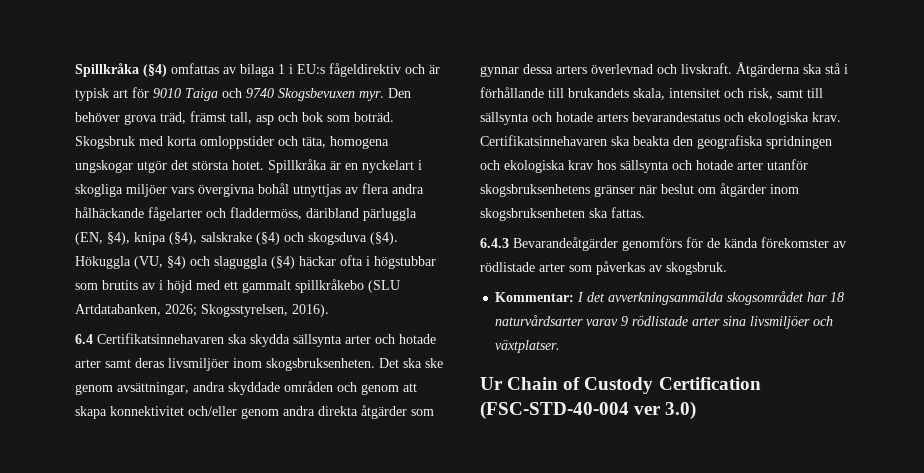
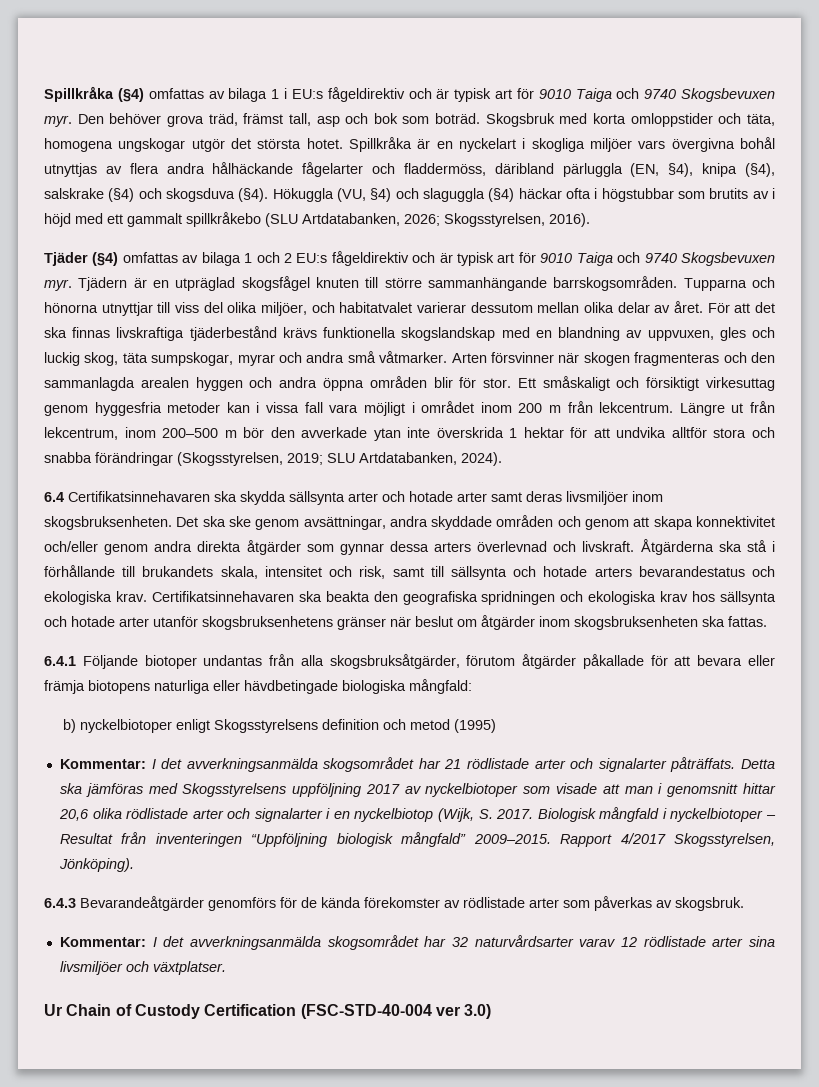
(329, 310) none -> [44,251,776,266] [44,276,775,291] [44,301,775,316] [44,326,776,341] [44,351,775,366] [44,376,776,391] [44,401,775,416] [44,427,775,441] [44,452,502,466] // Tjäder (§4) omfattas av bilaga 1 och 2 EU:s fågeldirektiv och är typisk art för 9010 Taiga och 9740 Skogsbevuxen myr. Tjädern är en utpräglad skogsfågel knuten till större sammanhängande barrskogsområden. Tupparna och hönorna utnyttjar till viss del olika miljöer, och habitatvalet varierar dessutom mellan olika delar av året. För att det ska finnas livskraftiga tjäderbestånd krävs funktionella skogslandskap med en blandning av uppvuxen, gles och luckig skog, täta sumpskogar, myrar och andra små våtmarker. Arten försvinner när skogen fragmenteras och den sammanlagda arealen hyggen och andra öppna områden blir för stor. Ett småskaligt och försiktigt virkesuttag genom hyggesfria metoder kan i vissa fall vara möjligt i området inom 200 m från lekcentrum. Längre ut från lekcentrum, inom 200–500 m bör den avverkade ytan inte överskrida 1 hektar för att undvika alltför stora och snabba förändringar (Skogsstyrelsen, 2019; SLU Artdatabanken, 2024).
(645, 212) none -> [44,654,775,669] [44,679,472,694] [62,719,496,733] [59,757,775,772] [59,783,776,797] [58,807,776,822] [59,832,775,847] [58,858,134,872] // 6.4.1 Följande biotoper undantas från alla skogsbruksåtgärder, förutom åtgärder påkallade för att bevara eller främja biotopens naturliga eller hävdbetingade biologiska mångfald: // b) nyckelbiotoper enligt Skogsstyrelsens definition och metod (1995) // Kommentar: I det avverkningsanmälda skogsområdet har 21 rödlistade arter och signalarter påträffats. Detta ska jämföras med Skogsstyrelsens uppföljning 2017 av nyckelbiotoper som visade att man i genomsnitt hittar 20,6 olika rödlistade arter och signalarter i en nyckelbiotop (Wijk, S. 2017. Biologisk mångfald i nyckelbiotoper – Resultat från inventeringen “Uppföljning biologisk mångfald” 2009–2015. Rapport 4/2017 Skogsstyrelsen, Jönköping).
[830,292,845,302] 18 -> [451,937,468,947] 32
[621,316,629,326] 9 -> [620,937,637,947] 12

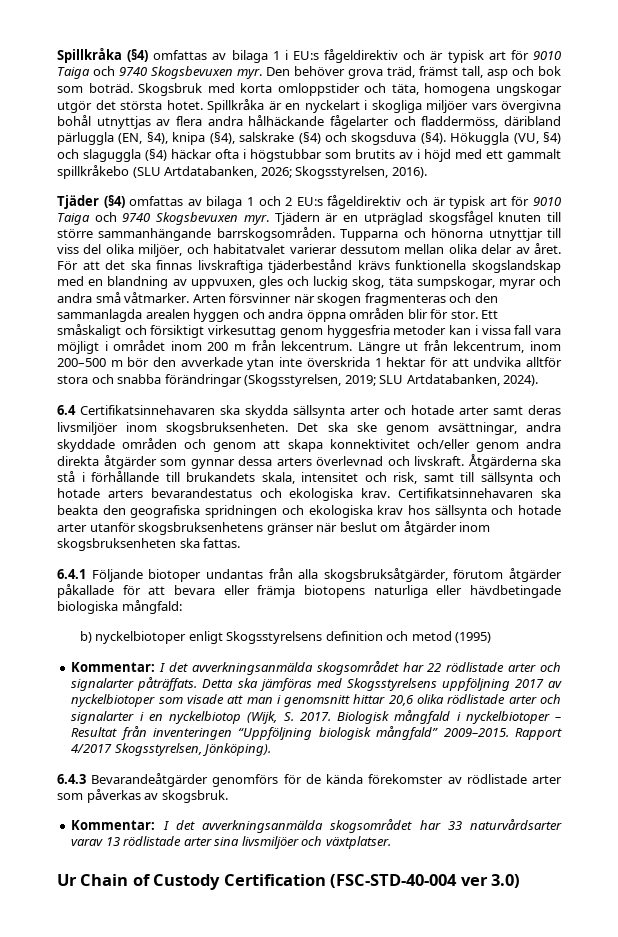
[444,759,462,769] 21 -> [427,663,442,672] 22
[451,937,468,947] 32 -> [447,821,462,830] 33
[620,937,637,947] 12 -> [105,837,120,846] 13

